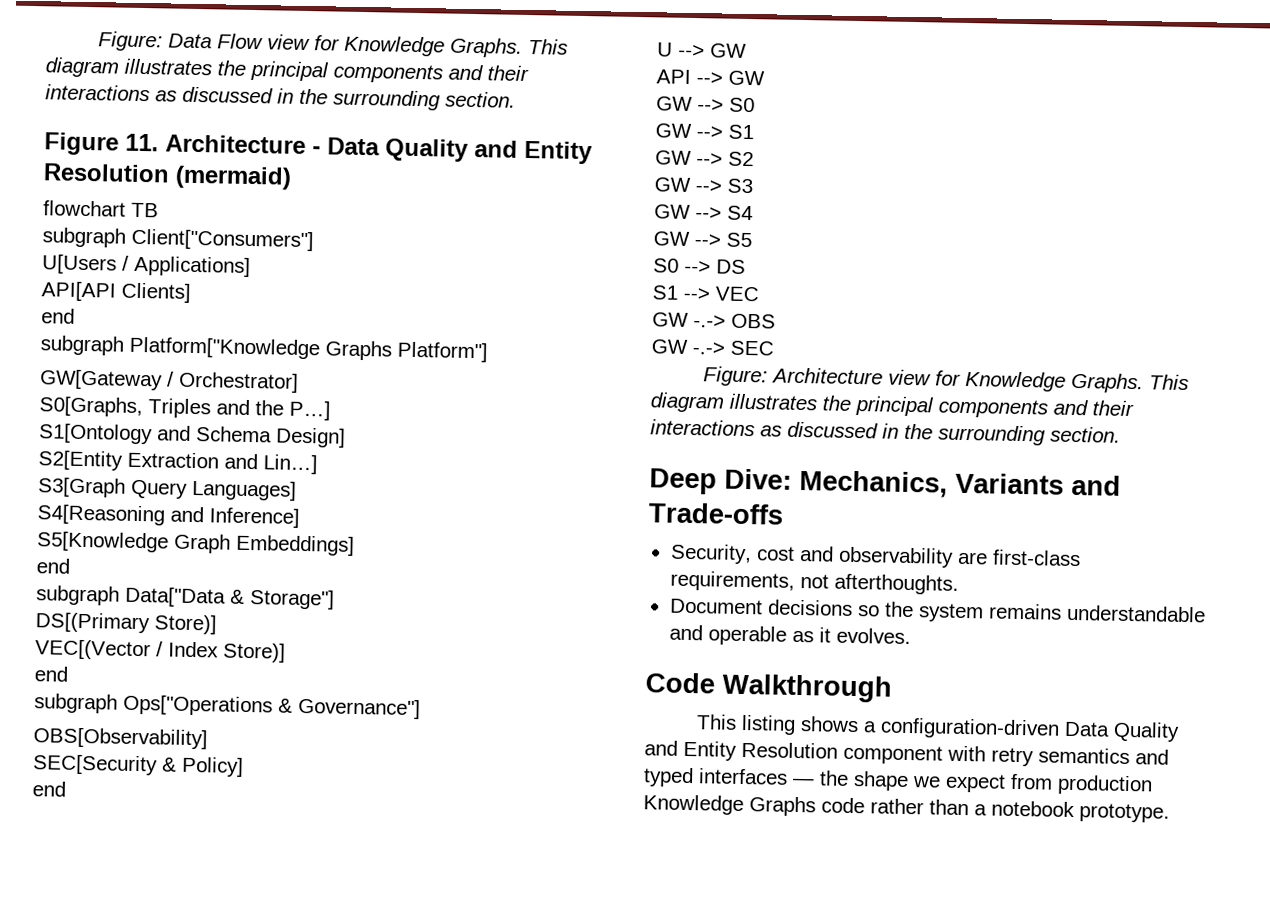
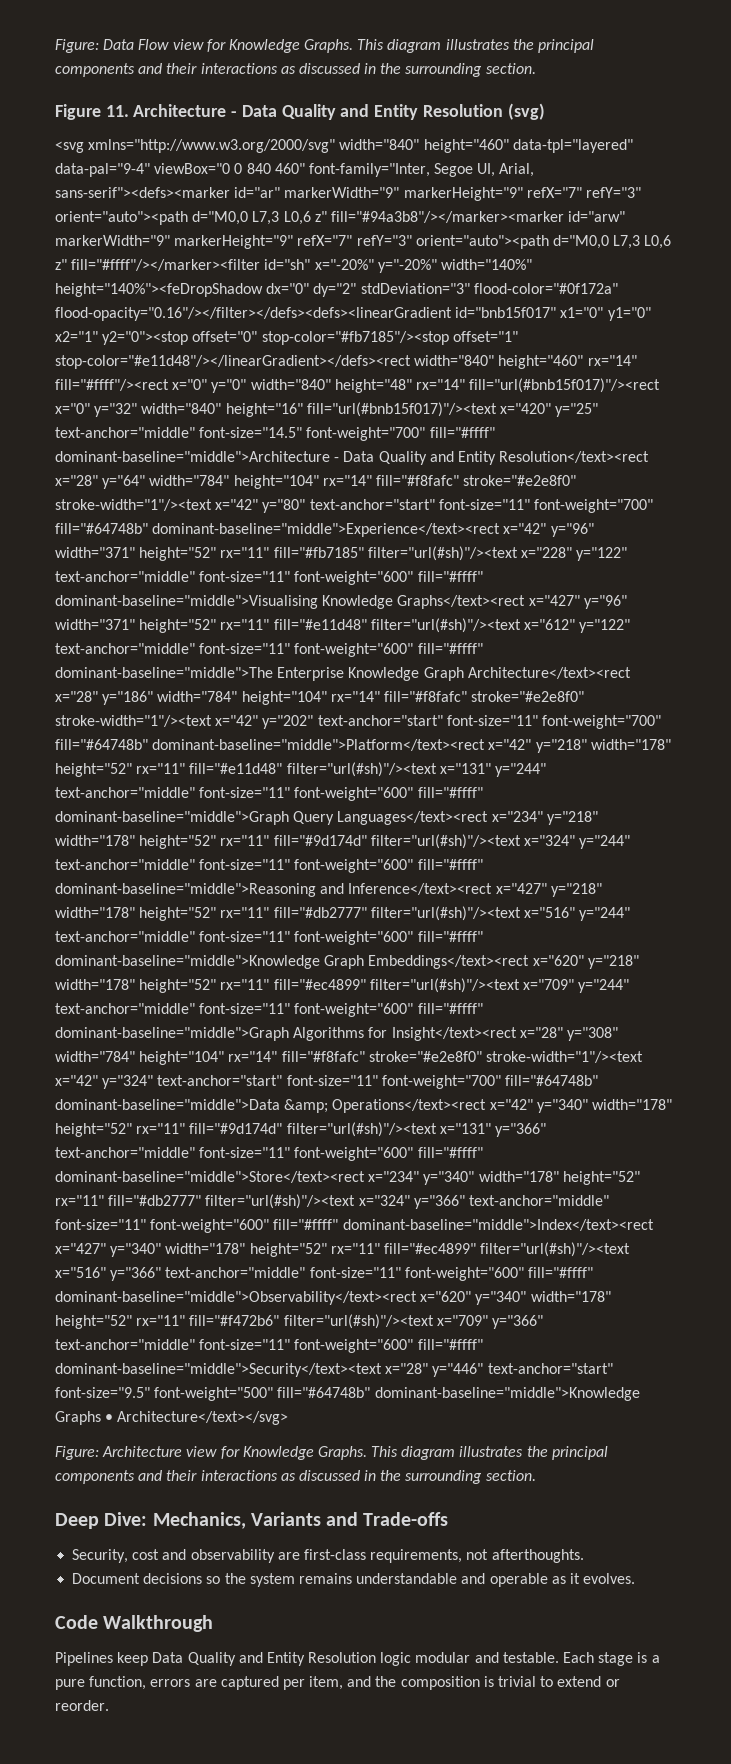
[175,165,292,190] [43,200,159,218] [42,227,314,252] [42,254,251,277] [41,281,191,303] [41,308,75,324] [40,335,488,363] [40,369,299,393] [39,396,331,421] [39,423,346,448] [38,450,318,475] [38,477,297,501] [37,504,300,528] [37,531,355,556] [36,558,70,574] [36,585,335,610] [35,612,217,635] [35,639,286,663] [34,666,68,682] [34,693,421,720] [33,727,208,750] [33,754,244,777] [32,781,66,797] [657,42,747,58] [656,69,765,86] [656,96,755,113] [655,123,754,140] [655,150,754,167] [654,177,753,194] [654,204,753,221] [653,231,752,248] [653,258,746,274] [652,285,759,302] [652,312,776,329] [651,339,774,356] (mermaid) // flowchart TB // subgraph Client["Consumers"] // U[Users / Applications] // API[API Clients] // end // subgraph Platform["Knowledge Graphs Platform"] // GW[Gateway / Orchestrator] // S0[Graphs, Triples and the P…] // S1[Ontology and Schema Design] // S2[Entity Extraction and Lin…] // S3[Graph Query Languages] // S4[Reasoning and Inference] // S5[Knowledge Graph Embeddings] // end // subgraph Data["Data & Storage"] // DS[(Primary Store)] // VEC[(Vector / Index Store)] // end // subgraph Ops["Operations & Governance"] // OBS[Observability] // SEC[Security & Policy] // end // U --> GW // API --> GW // GW --> S0 // GW --> S1 // GW --> S2 // GW --> S3 // GW --> S4 // GW --> S5 // S0 --> DS // S1 --> VEC // GW -.-> OBS // GW -.-> SEC -> [507,103,545,120] [55,139,633,153] [55,163,535,177] [55,187,641,201] [55,211,626,225] [55,235,672,249] [55,259,532,273] [55,283,618,297] [55,307,651,321] [55,331,518,345] [55,355,637,369] [55,378,661,393] [55,402,599,417] [55,427,495,441] [55,451,650,465] [55,475,577,489] [55,499,653,513] [55,523,594,537] [55,546,628,561] [55,571,483,585] [55,595,627,609] [55,618,631,633] [55,643,483,657] [55,667,631,681] [55,691,585,705] [55,715,661,729] [55,739,671,753] [55,762,546,777] [55,787,483,801] [55,811,598,825] [55,834,631,849] [55,859,483,873] [55,883,602,897] [55,906,631,921] [55,931,483,945] [55,955,639,969] [55,978,630,993] [55,1003,483,1017] [55,1027,618,1041] [55,1051,643,1065] [55,1075,598,1089] [55,1099,672,1113] [55,1122,546,1137] [55,1147,483,1161] [55,1171,640,1185] [55,1194,609,1209] [55,1219,654,1233] [55,1242,631,1257] [55,1267,593,1281] [55,1291,611,1305] [55,1314,543,1329] [55,1339,483,1353] [55,1363,613,1377] [55,1387,640,1401] [55,1411,289,1425] (svg) // <svg xmlns="http://www.w3.org/2000/svg" width="840" height="460" data-tpl="layered" data-pal="9-4" viewBox="0 0 840 460" font-family="Inter, Segoe UI, Arial, sans-serif"><defs><marker id="ar" markerWidth="9" markerHeight="9" refX="7" refY="3" orient="auto"><path d="M0,0 L7,3 L0,6 z" fill="#94a3b8"/></marker><marker id="arw" markerWidth="9" markerHeight="9" refX="7" refY="3" orient="auto"><path d="M0,0 L7,3 L0,6 z" fill="#ffff"/></marker><filter id="sh" x="-20%" y="-20%" width="140%" height="140%"><feDropShadow dx="0" dy="2" stdDeviation="3" flood-color="#0f172a" flood-opacity="0.16"/></filter></defs><defs><linearGradient id="bnb15f017" x1="0" y1="0" x2="1" y2="0"><stop offset="0" stop-color="#fb7185"/><stop offset="1" stop-color="#e11d48"/></linearGradient></defs><rect width="840" height="460" rx="14" fill="#ffff"/><rect x="0" y="0" width="840" height="48" rx="14" fill="url(#bnb15f017)"/><rect x="0" y="32" width="840" height="16" fill="url(#bnb15f017)"/><text x="420" y="25" text-anchor="middle" font-size="14.5" font-weight="700" fill="#ffff" dominant-baseline="middle">Architecture - Data Quality and Entity Resolution</text><rect x="28" y="64" width="784" height="104" rx="14" fill="#f8fafc" stroke="#e2e8f0" stroke-width="1"/><text x="42" y="80" text-anchor="start" font-size="11" font-weight="700" fill="#64748b" dominant-baseline="middle">Experience</text><rect x="42" y="96" width="371" height="52" rx="11" fill="#fb7185" filter="url(#sh)"/><text x="228" y="122" text-anchor="middle" font-size="11" font-weight="600" fill="#ffff" dominant-baseline="middle">Visualising Knowledge Graphs</text><rect x="427" y="96" width="371" height="52" rx="11" fill="#e11d48" filter="url(#sh)"/><text x="612" y="122" text-anchor="middle" font-size="11" font-weight="600" fill="#ffff" dominant-baseline="middle">The Enterprise Knowledge Graph Architecture</text><rect x="28" y="186" width="784" height="104" rx="14" fill="#f8fafc" stroke="#e2e8f0" stroke-width="1"/><text x="42" y="202" text-anchor="start" font-size="11" font-weight="700" fill="#64748b" dominant-baseline="middle">Platform</text><rect x="42" y="218" width="178" height="52" rx="11" fill="#e11d48" filter="url(#sh)"/><text x="131" y="244" text-anchor="middle" font-size="11" font-weight="600" fill="#ffff" dominant-baseline="middle">Graph Query Languages</text><rect x="234" y="218" width="178" height="52" rx="11" fill="#9d174d" filter="url(#sh)"/><text x="324" y="244" text-anchor="middle" font-size="11" font-weight="600" fill="#ffff" dominant-baseline="middle">Reasoning and Inference</text><rect x="427" y="218" width="178" height="52" rx="11" fill="#db2777" filter="url(#sh)"/><text x="516" y="244" text-anchor="middle" font-size="11" font-weight="600" fill="#ffff" dominant-baseline="middle">Knowledge Graph Embeddings</text><rect x="620" y="218" width="178" height="52" rx="11" fill="#ec4899" filter="url(#sh)"/><text x="709" y="244" text-anchor="middle" font-size="11" font-weight="600" fill="#ffff" dominant-baseline="middle">Graph Algorithms for Insight</text><rect x="28" y="308" width="784" height="104" rx="14" fill="#f8fafc" stroke="#e2e8f0" stroke-width="1"/><text x="42" y="324" text-anchor="start" font-size="11" font-weight="700" fill="#64748b" dominant-baseline="middle">Data &amp; Operations</text><rect x="42" y="340" width="178" height="52" rx="11" fill="#9d174d" filter="url(#sh)"/><text x="131" y="366" text-anchor="middle" font-size="11" font-weight="600" fill="#ffff" dominant-baseline="middle">Store</text><rect x="234" y="340" width="178" height="52" rx="11" fill="#db2777" filter="url(#sh)"/><text x="324" y="366" text-anchor="middle" font-size="11" font-weight="600" fill="#ffff" dominant-baseline="middle">Index</text><rect x="427" y="340" width="178" height="52" rx="11" fill="#ec4899" filter="url(#sh)"/><text x="516" y="366" text-anchor="middle" font-size="11" font-weight="600" fill="#ffff" dominant-baseline="middle">Observability</text><rect x="620" y="340" width="178" height="52" rx="11" fill="#f472b6" filter="url(#sh)"/><text x="709" y="366" text-anchor="middle" font-size="11" font-weight="600" fill="#ffff" dominant-baseline="middle">Security</text><text x="28" y="446" text-anchor="start" font-size="9.5" font-weight="500" fill="#64748b" dominant-baseline="middle">Knowledge Graphs • Architecture</text></svg>
[695,714,1180,742] [644,740,1169,767] [643,767,1153,796] [643,794,1170,823] This listing shows a configuration-driven Data Quality and Entity Resolution component with retry semantics and typed interfaces — the shape we expect from production Knowledge Graphs code rather than a notebook prototype. -> [55,1652,660,1666] [55,1676,620,1690] [55,1700,109,1711] Pipelines keep Data Quality and Entity Resolution logic modular and testable. Each stage is a pure function, errors are captured per item, and the composition is trivial to extend or reorder.

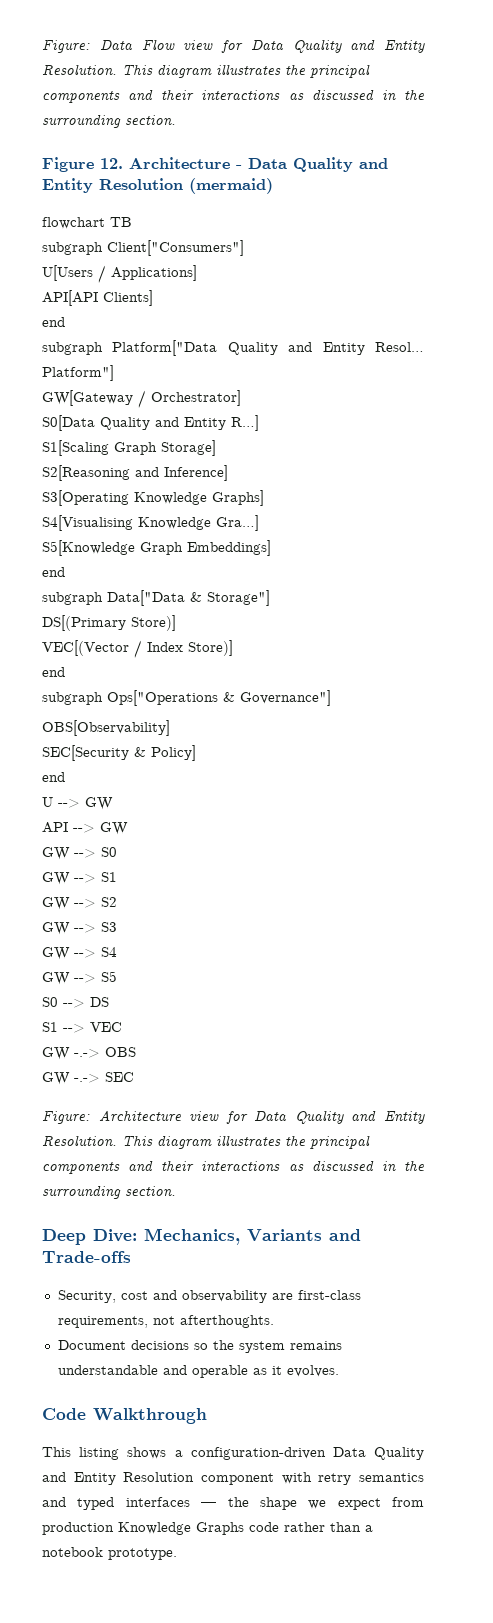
[228,39,354,53] Knowledge Graphs. -> [250,39,425,53] [42,64,117,76] Data Quality and Entity Resolution.
[105,105,129,117] 11. -> [100,158,123,169] 12.
[507,103,545,120] [55,139,633,153] [55,163,535,177] [55,187,641,201] [55,211,626,225] [55,235,672,249] [55,259,532,273] [55,283,618,297] [55,307,651,321] [55,331,518,345] [55,355,637,369] [55,378,661,393] [55,402,599,417] [55,427,495,441] [55,451,650,465] [55,475,577,489] [55,499,653,513] [55,523,594,537] [55,546,628,561] [55,571,483,585] [55,595,627,609] [55,618,631,633] [55,643,483,657] [55,667,631,681] [55,691,585,705] [55,715,661,729] [55,739,671,753] [55,762,546,777] [55,787,483,801] [55,811,598,825] [55,834,631,849] [55,859,483,873] [55,883,602,897] [55,906,631,921] [55,931,483,945] [55,955,639,969] [55,978,630,993] [55,1003,483,1017] [55,1027,618,1041] [55,1051,643,1065] [55,1075,598,1089] [55,1099,672,1113] [55,1122,546,1137] [55,1147,483,1161] [55,1171,640,1185] [55,1194,609,1209] [55,1219,654,1233] [55,1242,631,1257] [55,1267,593,1281] [55,1291,611,1305] [55,1314,543,1329] [55,1339,483,1353] [55,1363,613,1377] [55,1387,640,1401] [55,1411,289,1425] (svg) // <svg xmlns="http://www.w3.org/2000/svg" width="840" height="460" data-tpl="layered" data-pal="9-4" viewBox="0 0 840 460" font-family="Inter, Segoe UI, Arial, sans-serif"><defs><marker id="ar" markerWidth="9" markerHeight="9" refX="7" refY="3" orient="auto"><path d="M0,0 L7,3 L0,6 z" fill="#94a3b8"/></marker><marker id="arw" markerWidth="9" markerHeight="9" refX="7" refY="3" orient="auto"><path d="M0,0 L7,3 L0,6 z" fill="#ffff"/></marker><filter id="sh" x="-20%" y="-20%" width="140%" height="140%"><feDropShadow dx="0" dy="2" stdDeviation="3" flood-color="#0f172a" flood-opacity="0.16"/></filter></defs><defs><linearGradient id="bnb15f017" x1="0" y1="0" x2="1" y2="0"><stop offset="0" stop-color="#fb7185"/><stop offset="1" stop-color="#e11d48"/></linearGradient></defs><rect width="840" height="460" rx="14" fill="#ffff"/><rect x="0" y="0" width="840" height="48" rx="14" fill="url(#bnb15f017)"/><rect x="0" y="32" width="840" height="16" fill="url(#bnb15f017)"/><text x="420" y="25" text-anchor="middle" font-size="14.5" font-weight="700" fill="#ffff" dominant-baseline="middle">Architecture - Data Quality and Entity Resolution</text><rect x="28" y="64" width="784" height="104" rx="14" fill="#f8fafc" stroke="#e2e8f0" stroke-width="1"/><text x="42" y="80" text-anchor="start" font-size="11" font-weight="700" fill="#64748b" dominant-baseline="middle">Experience</text><rect x="42" y="96" width="371" height="52" rx="11" fill="#fb7185" filter="url(#sh)"/><text x="228" y="122" text-anchor="middle" font-size="11" font-weight="600" fill="#ffff" dominant-baseline="middle">Visualising Knowledge Graphs</text><rect x="427" y="96" width="371" height="52" rx="11" fill="#e11d48" filter="url(#sh)"/><text x="612" y="122" text-anchor="middle" font-size="11" font-weight="600" fill="#ffff" dominant-baseline="middle">The Enterprise Knowledge Graph Architecture</text><rect x="28" y="186" width="784" height="104" rx="14" fill="#f8fafc" stroke="#e2e8f0" stroke-width="1"/><text x="42" y="202" text-anchor="start" font-size="11" font-weight="700" fill="#64748b" dominant-baseline="middle">Platform</text><rect x="42" y="218" width="178" height="52" rx="11" fill="#e11d48" filter="url(#sh)"/><text x="131" y="244" text-anchor="middle" font-size="11" font-weight="600" fill="#ffff" dominant-baseline="middle">Graph Query Languages</text><rect x="234" y="218" width="178" height="52" rx="11" fill="#9d174d" filter="url(#sh)"/><text x="324" y="244" text-anchor="middle" font-size="11" font-weight="600" fill="#ffff" dominant-baseline="middle">Reasoning and Inference</text><rect x="427" y="218" width="178" height="52" rx="11" fill="#db2777" filter="url(#sh)"/><text x="516" y="244" text-anchor="middle" font-size="11" font-weight="600" fill="#ffff" dominant-baseline="middle">Knowledge Graph Embeddings</text><rect x="620" y="218" width="178" height="52" rx="11" fill="#ec4899" filter="url(#sh)"/><text x="709" y="244" text-anchor="middle" font-size="11" font-weight="600" fill="#ffff" dominant-baseline="middle">Graph Algorithms for Insight</text><rect x="28" y="308" width="784" height="104" rx="14" fill="#f8fafc" stroke="#e2e8f0" stroke-width="1"/><text x="42" y="324" text-anchor="start" font-size="11" font-weight="700" fill="#64748b" dominant-baseline="middle">Data &amp; Operations</text><rect x="42" y="340" width="178" height="52" rx="11" fill="#9d174d" filter="url(#sh)"/><text x="131" y="366" text-anchor="middle" font-size="11" font-weight="600" fill="#ffff" dominant-baseline="middle">Store</text><rect x="234" y="340" width="178" height="52" rx="11" fill="#db2777" filter="url(#sh)"/><text x="324" y="366" text-anchor="middle" font-size="11" font-weight="600" fill="#ffff" dominant-baseline="middle">Index</text><rect x="427" y="340" width="178" height="52" rx="11" fill="#ec4899" filter="url(#sh)"/><text x="516" y="366" text-anchor="middle" font-size="11" font-weight="600" fill="#ffff" dominant-baseline="middle">Observability</text><rect x="620" y="340" width="178" height="52" rx="11" fill="#f472b6" filter="url(#sh)"/><text x="709" y="366" text-anchor="middle" font-size="11" font-weight="600" fill="#ffff" dominant-baseline="middle">Security</text><text x="28" y="446" text-anchor="start" font-size="9.5" font-weight="500" fill="#64748b" dominant-baseline="middle">Knowledge Graphs • Architecture</text></svg> -> [189,178,273,194] [42,217,132,229] [42,240,244,256] [42,265,197,283] [42,290,153,306] [42,317,65,327] [42,340,424,356] [42,365,114,381] [42,390,241,408] [42,415,259,431] [42,440,216,456] [42,465,228,481] [42,490,264,506] [42,515,259,531] [42,540,271,556] [42,567,65,577] [42,590,270,606] [42,615,176,631] [42,640,233,658] [42,667,65,677] [42,690,331,706] [42,720,170,736] [42,745,196,761] [42,772,65,782] [42,797,113,810] [42,822,128,835] [42,847,117,860] [42,872,117,885] [42,897,117,910] [42,922,117,935] [42,947,117,960] [42,971,117,985] [42,997,109,1008] [42,1022,122,1033] [42,1047,136,1060] [42,1072,134,1085] (mermaid) // flowchart TB // subgraph Client["Consumers"] // U[Users / Applications] // API[API Clients] // end // subgraph Platform["Data Quality and Entity Resol… Platform"] // GW[Gateway / Orchestrator] // S0[Data Quality and Entity R…] // S1[Scaling Graph Storage] // S2[Reasoning and Inference] // S3[Operating Knowledge Graphs] // S4[Visualising Knowledge Gra…] // S5[Knowledge Graph Embeddings] // end // subgraph Data["Data & Storage"] // DS[(Primary Store)] // VEC[(Vector / Index Store)] // end // subgraph Ops["Operations & Governance"] // OBS[Observability] // SEC[Security & Policy] // end // U --> GW // API --> GW // GW --> S0 // GW --> S1 // GW --> S2 // GW --> S3 // GW --> S4 // GW --> S5 // S0 --> DS // S1 --> VEC // GW -.-> OBS // GW -.-> SEC
[242,1446,367,1460] Knowledge Graphs. -> [254,1110,425,1124] [42,1135,117,1147] Data Quality and Entity Resolution.
[55,1652,660,1666] [55,1676,620,1690] [55,1700,109,1711] Pipelines keep Data Quality and Entity Resolution logic modular and testable. Each stage is a pure function, errors are captured per item, and the composition is trivial to extend or reorder. -> [42,1447,424,1460] [42,1472,424,1485] [42,1497,424,1510] [42,1522,373,1535] [42,1547,177,1560] This listing shows a configuration-driven Data Quality and Entity Resolution component with retry semantics and typed interfaces — the shape we expect from production Knowledge Graphs code rather than a notebook prototype.

